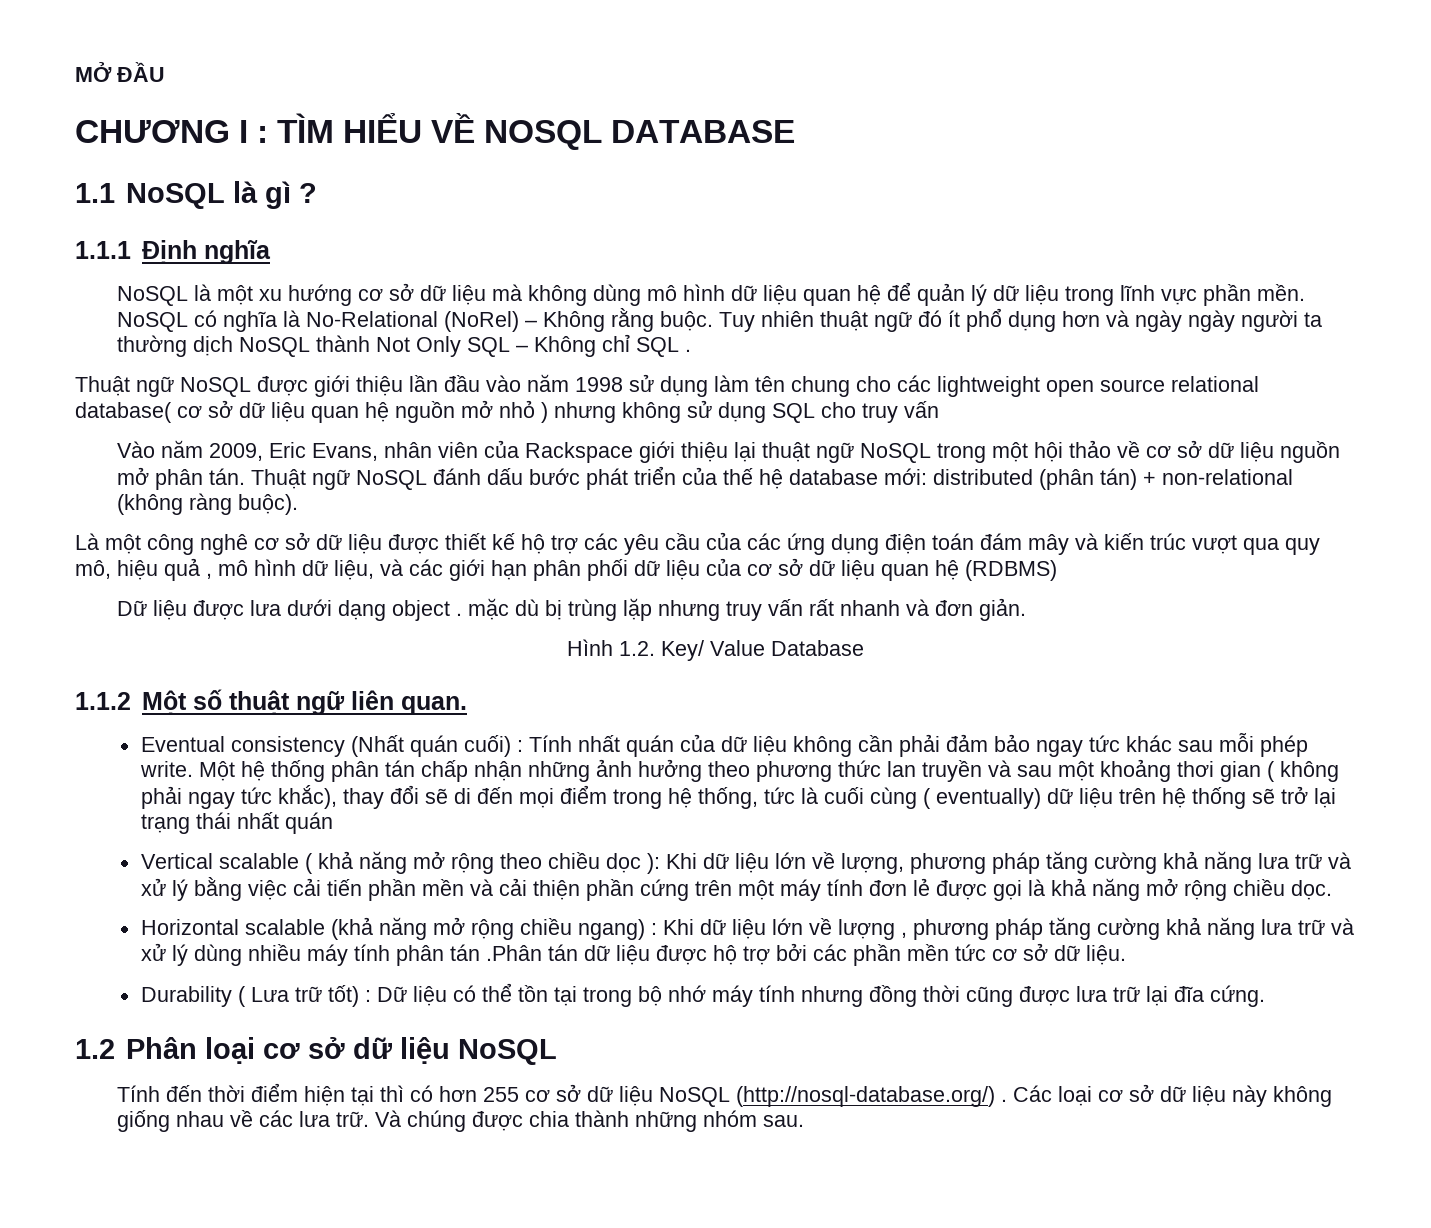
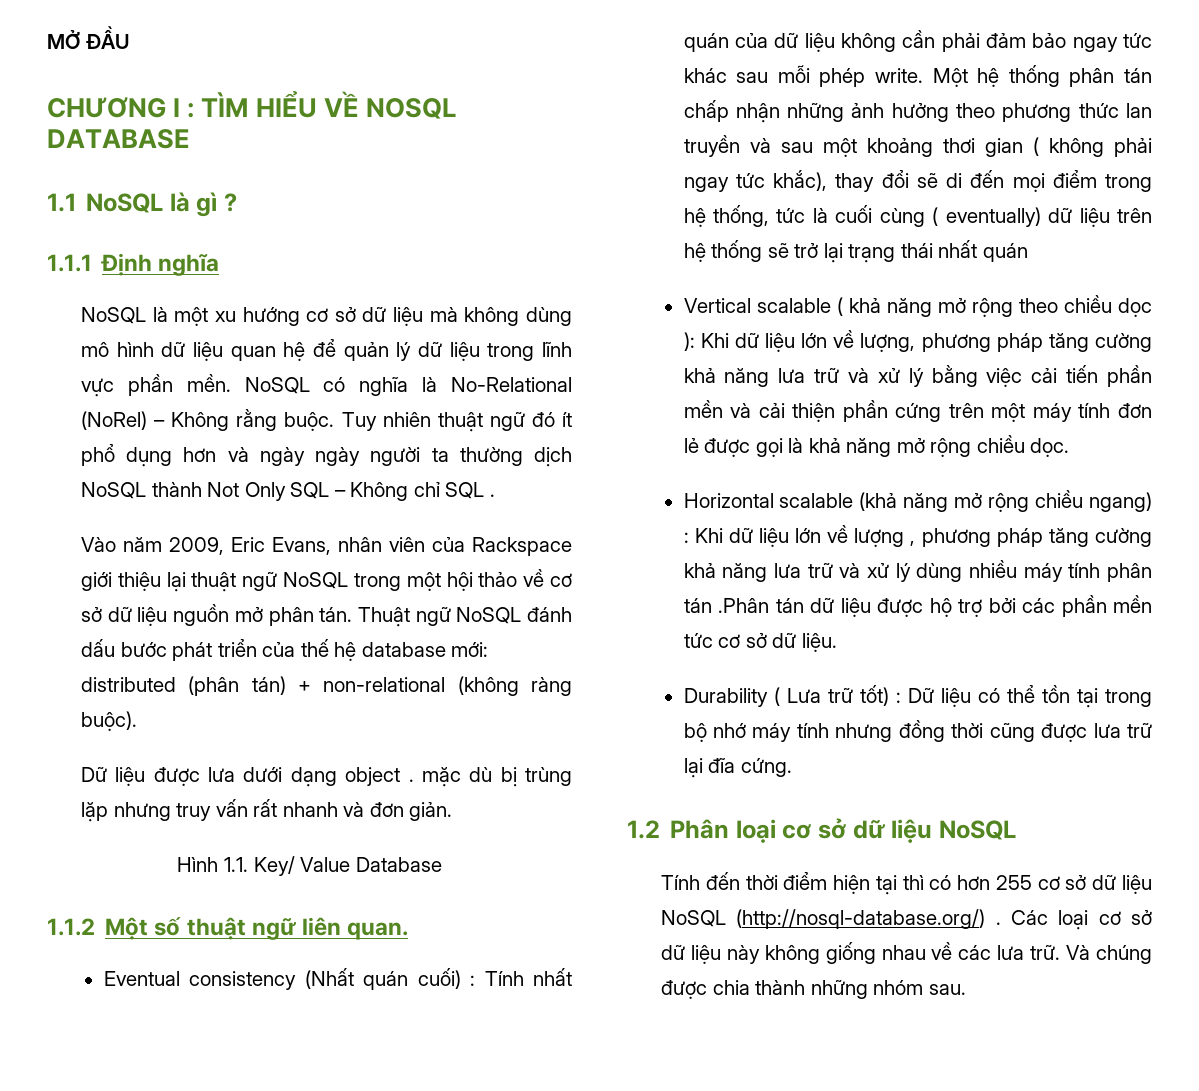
[75,374,1259,397] [75,400,939,423] // Thuật ngữ NoSQL được giới thiệu lần đầu vào năm 1998 sử dụng làm tên chung cho các lightweight open source relational database( cơ sở dữ liệu quan hệ nguồn mở nhỏ ) nhưng không sử dụng SQL cho truy vấn -> (495, 495) none
[75,532,1320,555] [75,558,1057,581] // Là một công nghê cơ sở dữ liệu được thiết kế hộ trợ các yêu cầu của các ứng dụng điện toán đám mây và kiến trúc vượt qua quy mô, hiệu quả , mô hình dữ liệu, và các giới hạn phân phối dữ liệu của cơ sở dữ liệu quan hệ (RDBMS) -> (138, 721) none
[619,641,655,656] 1.2. -> [223,857,248,872] 1.1.

